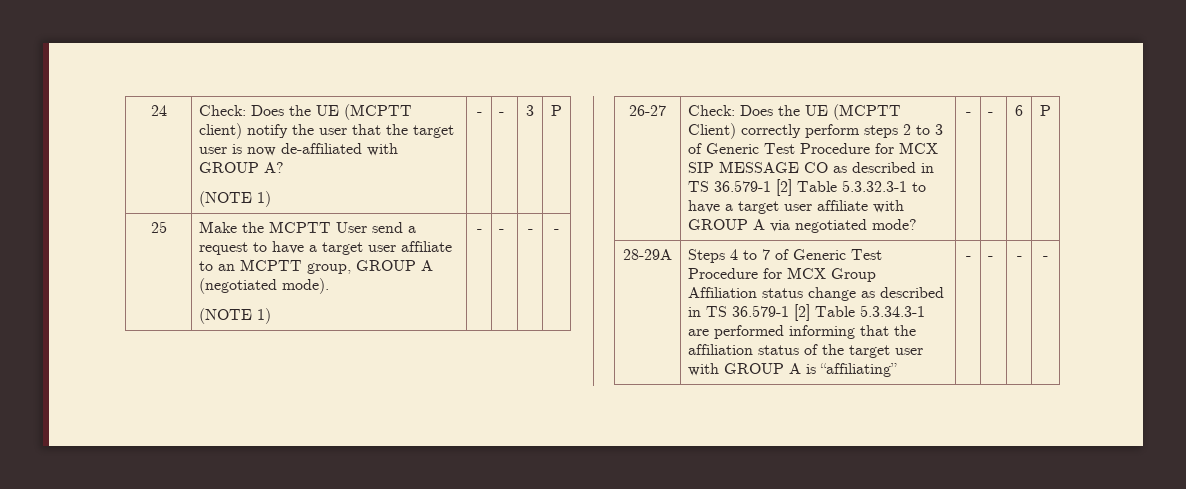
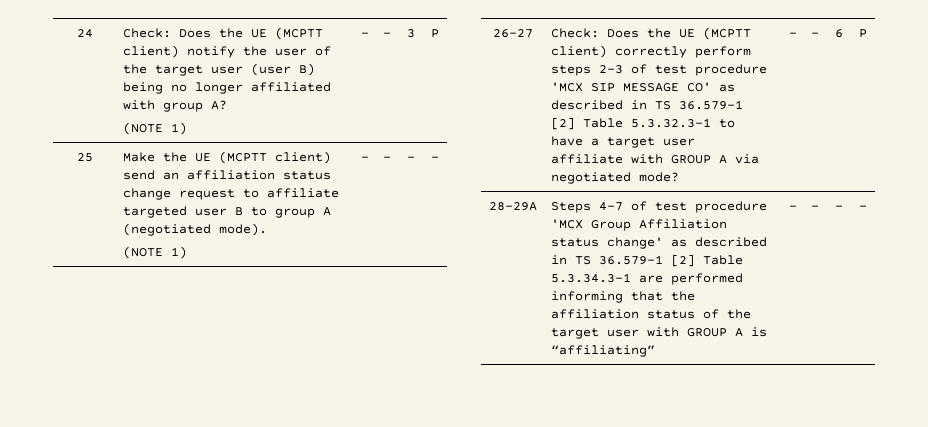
[352,124,455,138] [199,143,399,156] [199,162,260,173] that the target user is now de-affiliated with GROUP -> [315,46,332,56] [123,63,316,76] [123,82,332,94] [123,100,204,112] of the target user (user B) being no longer affiliated with group
[269,221,417,233] [199,241,453,255] [199,259,417,274] MCPTT User send a request to have a target user affiliate to an MCPTT group, GROUP -> [195,151,332,164] [123,170,332,180] [123,188,340,200] [123,206,316,218] UE (MCPTT client) send an affiliation status change request to affiliate targeted user B to group
[688,123,737,139] Client) -> [551,45,608,58] client)
[903,124,944,135] [688,142,939,154] 2 to 3 of Generic Test Procedure for MCX -> [599,64,768,76] [551,82,584,92] 2-3 of test procedure 'MCX
[804,162,829,173] CO -> [687,82,712,92] CO'
[730,249,883,260] [688,267,827,279] 4 to 7 of Generic Test Procedure for MCX -> [599,201,768,213] [551,219,584,229] 4-7 of test procedure 'MCX
[808,287,857,301] change -> [607,237,664,249] change'

